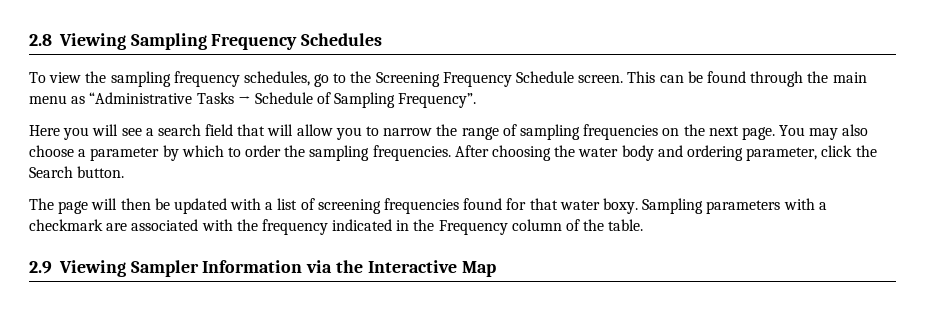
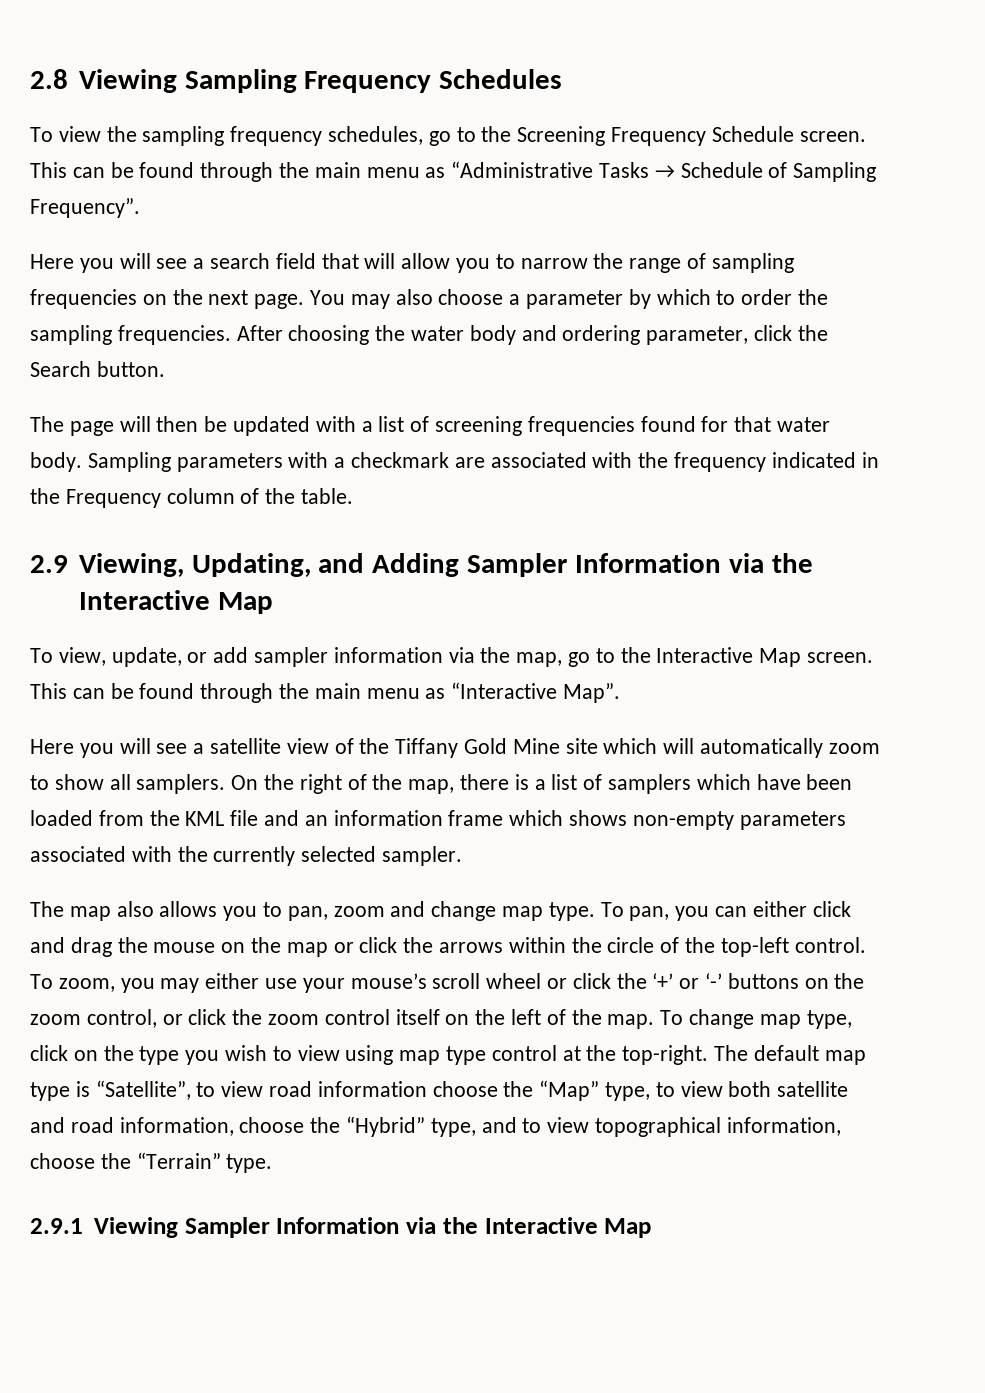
[602,198,638,214] boxy. -> [30,452,82,472] body.
(52, 267) none -> [78,553,813,577] [78,590,273,614] [30,647,874,667] [30,682,621,703] [30,738,880,758] [30,774,853,794] [30,810,846,830] [30,846,463,866] [30,901,851,921] [30,937,866,957] [30,973,865,993] [30,1009,852,1029] [30,1045,866,1065] [30,1080,849,1101] [30,1116,841,1137] [30,1152,273,1173] [30,1218,83,1234] Viewing, Updating, and Adding Sampler Information via the Interactive Map // To view, update, or add sampler information via the map, go to the Interactive Map screen. This can be found through the main menu as “Interactive Map”. // Here you will see a satellite view of the Tiffany Gold Mine site which will automatically zoom to show all samplers. On the right of the map, there is a list of samplers which have been loaded from the KML file and an information frame which shows non-empty parameters associated with the currently selected sampler. // The map also allows you to pan, zoom and change map type. To pan, you can either click and drag the mouse on the map or click the arrows within the circle of the top-left control. To zoom, you may either use your mouse’s scroll wheel or click the ‘+’ or ‘-’ buttons on the zoom control, or click the zoom control itself on the left of the map. To change map type, click on the type you wish to view using map type control at the top-right. The default map type is “Satellite”, to view road information choose the “Map” type, to view both satellite and road information, choose the “Hybrid” type, and to view topographical information, choose the “Terrain” type. // 2.9.1

